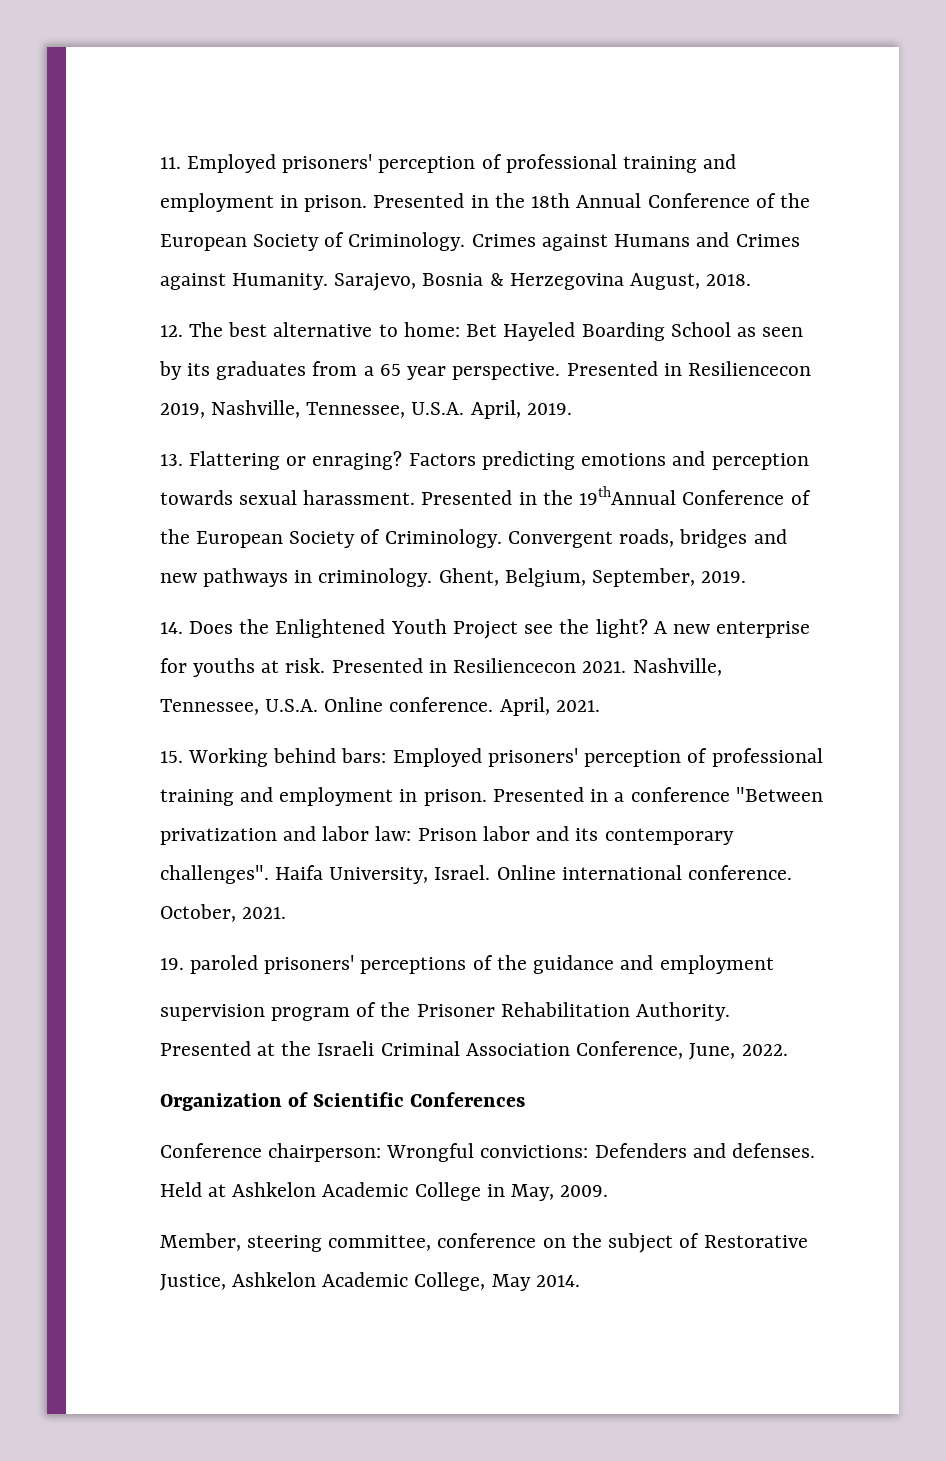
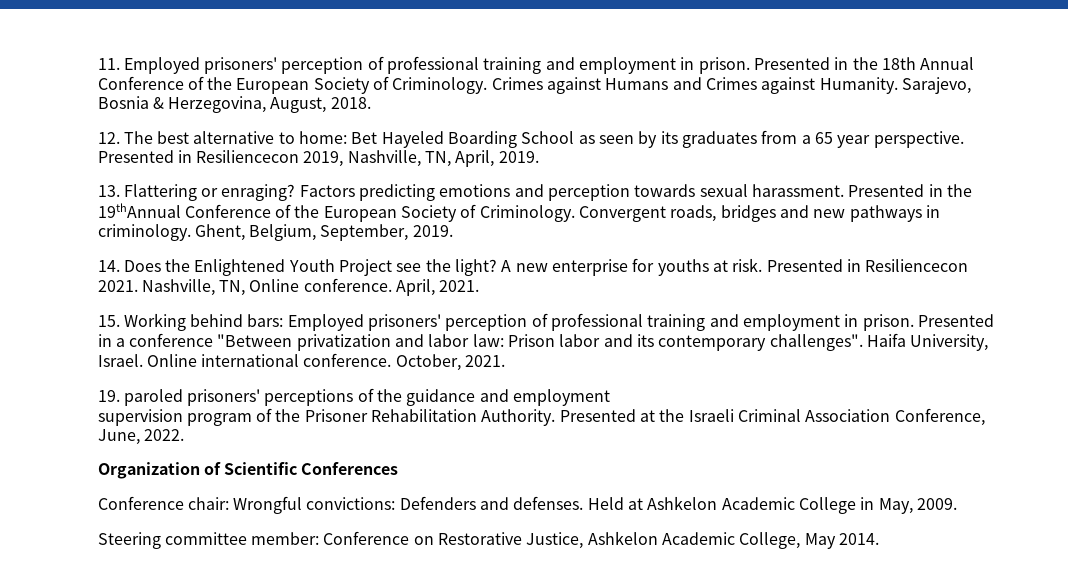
[509,273,624,290] Herzegovina -> [168,96,267,113] Herzegovina,
[306,402,465,418] Tennessee, U.S.A. -> [425,151,452,167] TN,
[159,699,319,715] Tennessee, U.S.A. -> [219,280,246,296] TN,
[268,1143,382,1162] chairperson: -> [187,497,229,510] chair:
[159,1233,700,1253] Member, steering committee, conference on the subject of -> [97,531,434,549] Steering committee member: Conference on

